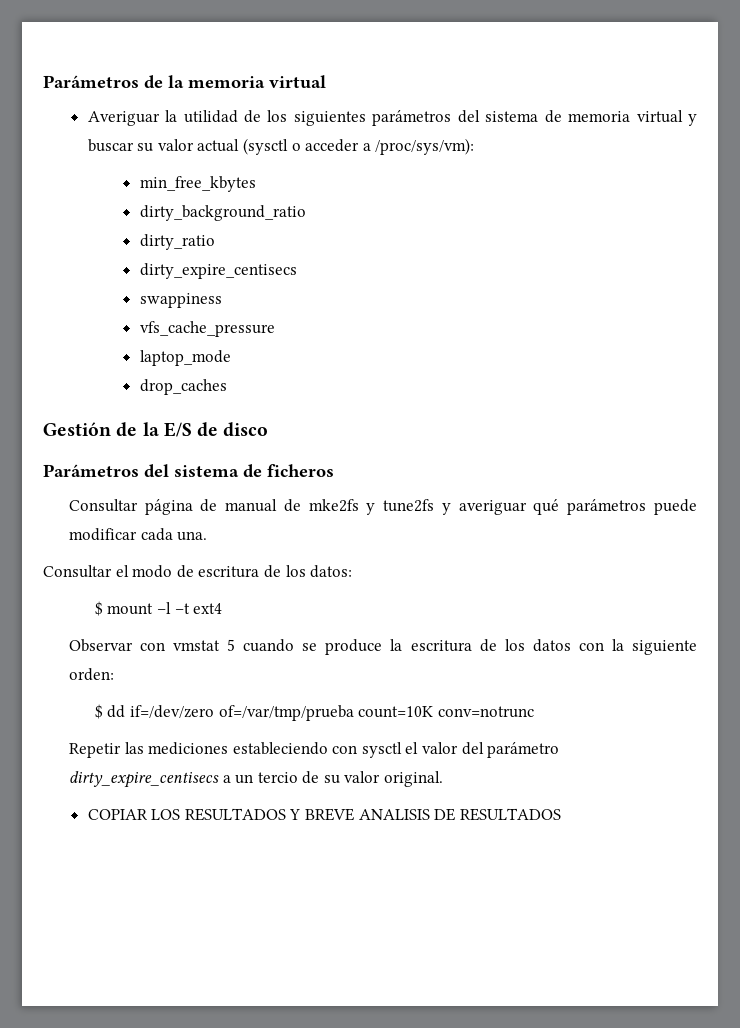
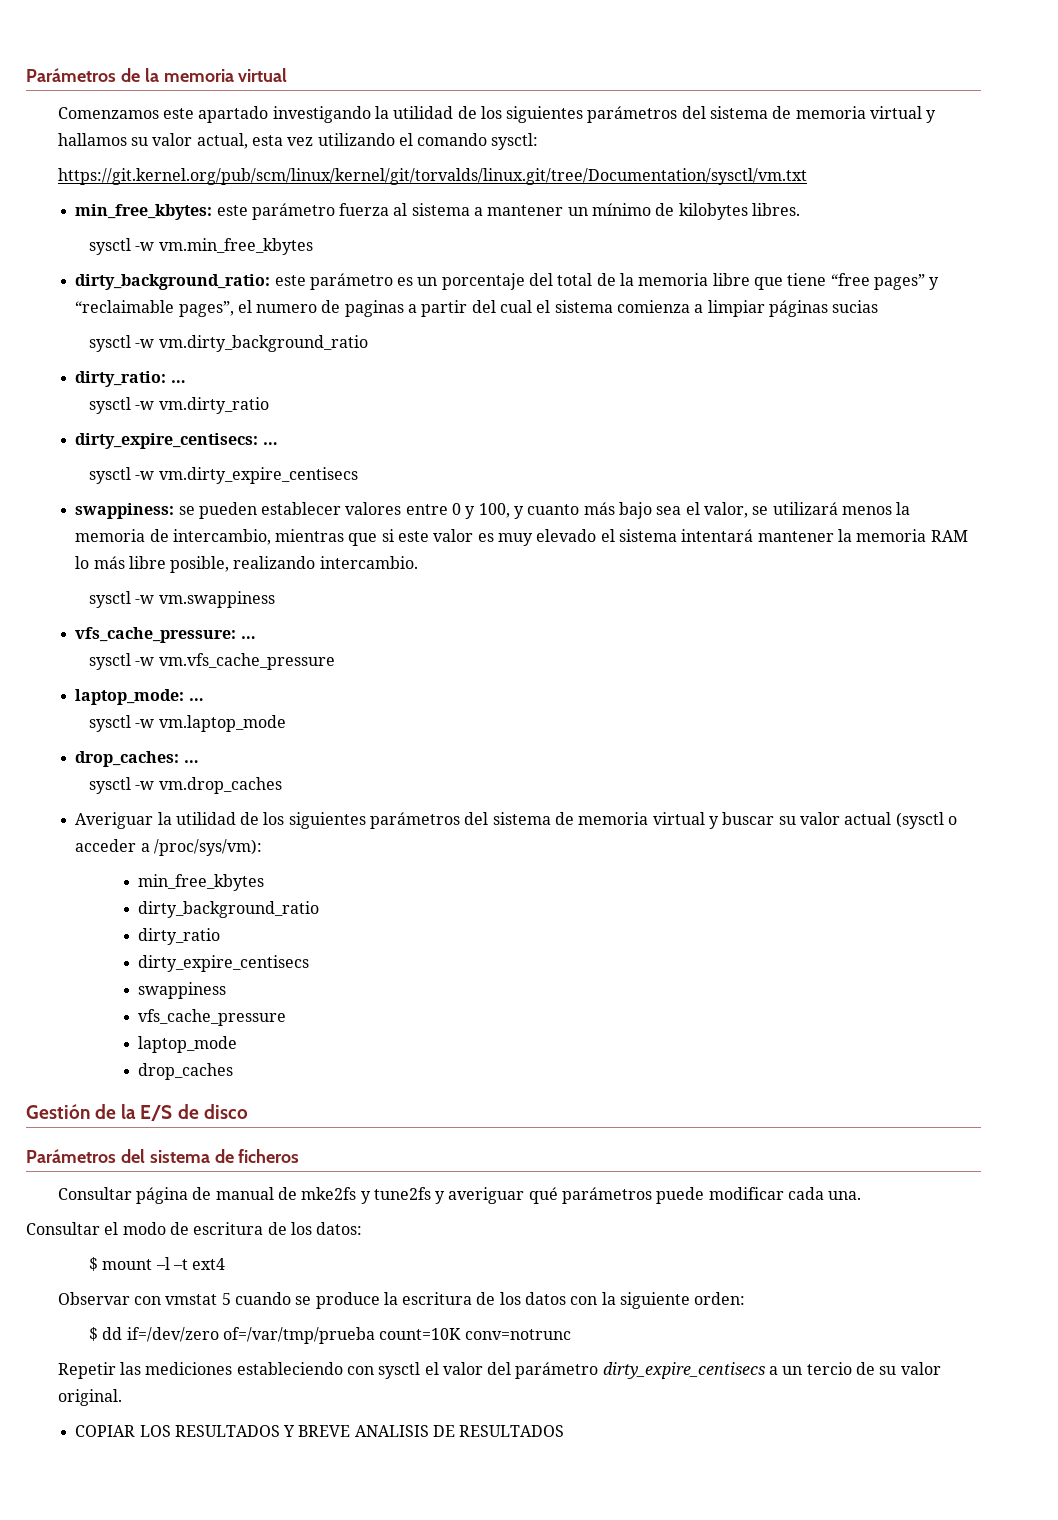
(326, 82) none -> [57,106,937,123] [57,133,539,150] [57,168,807,185] [75,203,801,220] [89,238,313,255] [75,273,940,290] [75,300,879,317] [89,335,368,352] [75,371,186,387] [89,397,269,414] [75,433,278,449] [89,467,358,484] [75,502,911,519] [75,529,968,546] [75,556,418,573] [89,591,275,608] [75,627,256,643] [89,653,335,670] [75,689,204,705] [89,715,286,732] [75,751,199,767] [89,777,282,794] // Comenzamos este apartado investigando la utilidad de los siguientes parámetros del sistema de memoria virtual y hallamos su valor actual, esta vez utilizando el comando sysctl: // https://git.kernel.org/pub/scm/linux/kernel/git/torvalds/linux.git/tree/Documentation/sysctl/vm.txt // min_free_kbytes: este parámetro fuerza al sistema a mantener un mínimo de kilobytes libres. // sysctl -w vm.min_free_kbytes // dirty_background_ratio: este parámetro es un porcentaje del total de la memoria libre que tiene “free pages” y “reclaimable pages”, el numero de paginas a partir del cual el sistema comienza a limpiar páginas sucias // sysctl -w vm.dirty_background_ratio // dirty_ratio: … // sysctl -w vm.dirty_ratio // dirty_expire_centisecs: … // sysctl -w vm.dirty_expire_centisecs // swappiness: se pueden establecer valores entre 0 y 100, y cuanto más bajo sea el valor, se utilizará menos la memoria de intercambio, mientras que si este valor es muy elevado el sistema intentará mantener la memoria RAM lo más libre posible, realizando intercambio. // sysctl -w vm.swappiness // vfs_cache_pressure: … // sysctl -w vm.vfs_cache_pressure // laptop_mode: … // sysctl -w vm.laptop_mode // drop_caches: … // sysctl -w vm.drop_caches

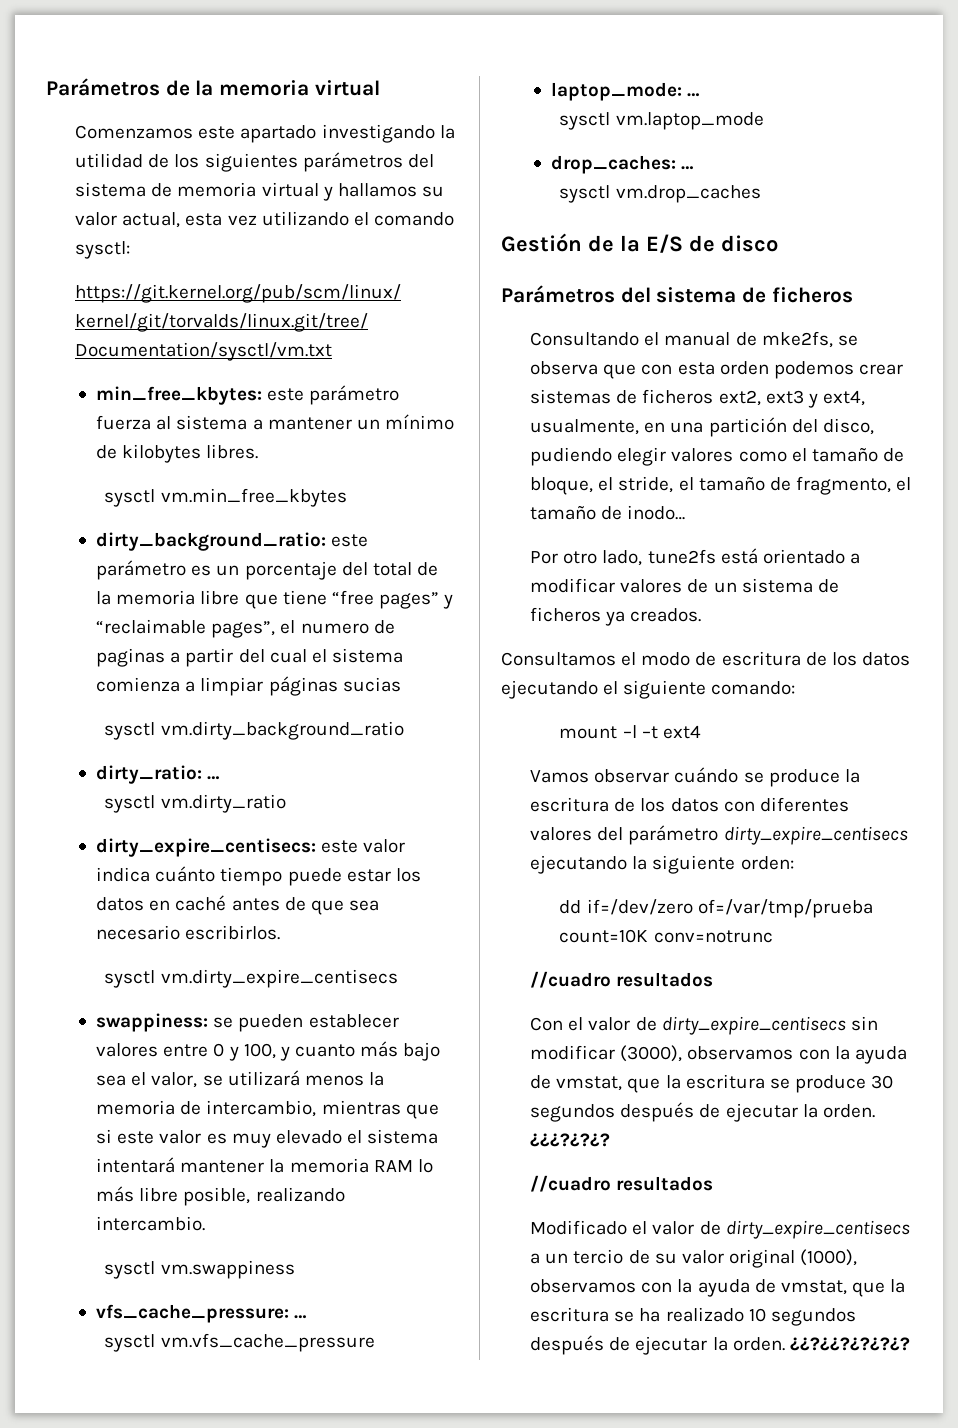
[135,242,155,251] -w -> (156, 498) none
[135,339,155,348] -w -> (156, 731) none
[135,401,155,410] -w -> (156, 804) none
[262,442,278,445] [89,467,155,484] … // sysctl -w -> [321,839,406,853] [96,866,421,886] [96,895,379,915] [96,925,281,940] [104,970,156,988] este valor indica cuánto tiempo puede estar los datos en caché antes de que sea necesario escribirlos. // sysctl
[135,595,155,604] -w -> (156, 1270) none
[135,657,155,666] -w -> (156, 1343) none
[135,719,155,728] -w -> (611, 121) none
[135,781,155,790] -w -> (611, 194) none
[75,812,957,829] [75,839,262,856] [138,874,265,891] [138,901,320,918] [138,928,221,945] [138,955,310,972] [138,982,227,999] [138,1009,287,1026] [138,1036,238,1053] [138,1063,234,1080] // Averiguar la utilidad de los siguientes parámetros del sistema de memoria virtual y buscar su valor actual (sysctl o acceder a /proc/sys/vm): // min_free_kbytes // dirty_background_ratio // dirty_ratio // dirty_expire_centisecs // swappiness // vfs_cache_pressure // laptop_mode // drop_caches -> (761, 194) none
[57,1187,862,1204] [26,1222,100,1235] Consultar página de manual de mke2fs y tune2fs y averiguar qué parámetros puede modificar cada una. // Consultar -> [530,331,858,348] [530,361,904,379] [530,389,866,408] [530,417,874,437] [530,447,905,466] [530,476,912,495] [530,505,686,520] [530,548,861,566] [530,578,839,593] [530,607,702,626] [501,652,616,666] Consultando el manual de mke2fs, se observa que con esta orden podemos crear sistemas de ficheros ext2, ext3 y ext4, usualmente, en una partición del disco, pudiendo elegir valores como el tamaño de bloque, el stride, el tamaño de fragmento, el tamaño de inodo… // Por otro lado, tune2fs está orientado a modificar valores de un sistema de ficheros ya creados. // Consultamos
[316,1222,363,1235] [89,1257,99,1271] datos: // $ -> [861,652,910,666] [501,680,796,699] datos ejecutando el siguiente comando: //
[57,1292,291,1305] Observar con vmstat 5 cuando -> [530,767,739,783] Vamos observar cuándo
(598, 1300) none -> [759,797,849,812] [530,825,908,845] [530,855,628,874] diferentes valores del parámetro dirty_expire_centisecs ejecutando
[89,1327,99,1341] $ -> (794, 863) none
[57,1362,599,1379] Repetir las mediciones estableciendo con sysctl el valor del parámetro -> [530,971,714,988] [530,1016,878,1035] [530,1045,907,1064] [530,1074,894,1093] [530,1102,875,1122] [530,1133,611,1147] [530,1175,714,1192] [530,1220,721,1235] //cuadro resultados // Con el valor de dirty_expire_centisecs sin modificar (3000), observamos con la ayuda de vmstat, que la escritura se produce 30 segundos después de ejecutar la orden. ¿¿¿?¿?¿? // //cuadro resultados // Modificado el valor de
[57,1389,122,1406] [75,1425,565,1437] original. // COPIAR LOS RESULTADOS Y BREVE ANALISIS DE RESULTADOS -> [729,1249,858,1268] [530,1279,906,1297] [530,1307,856,1326] [530,1335,910,1355] original (1000), observamos con la ayuda de vmstat, que la escritura se ha realizado 10 segundos después de ejecutar la orden. ¿¿?¿¿?¿?¿?¿?

